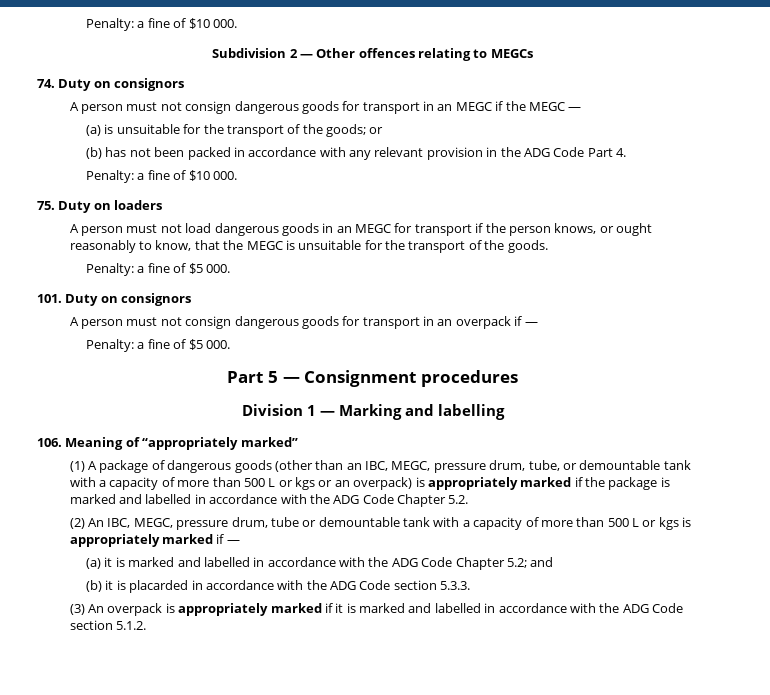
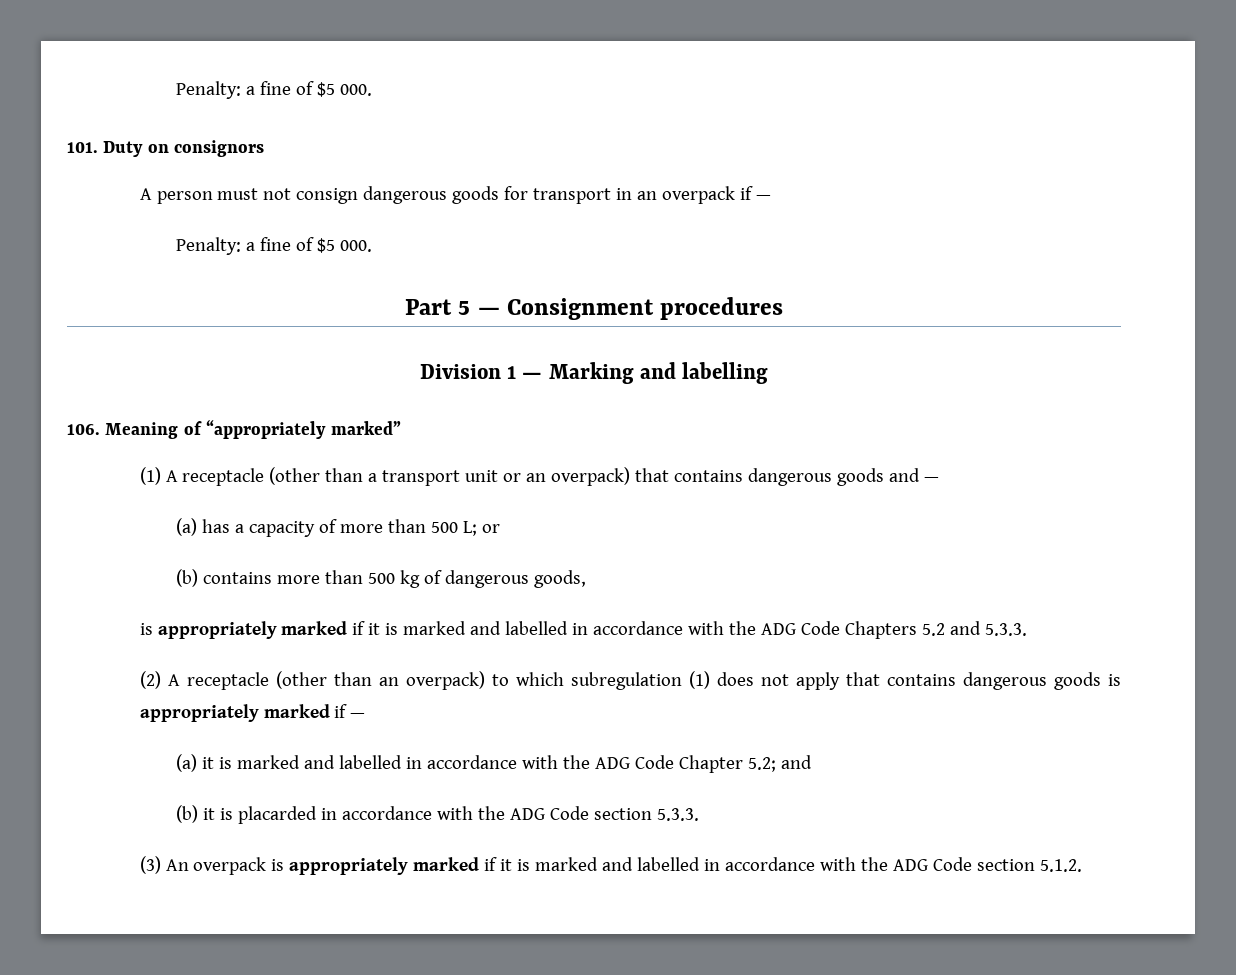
[86,18,237,31] [212,48,533,61] [37,78,185,91] [69,101,582,114] [86,124,384,137] [86,147,627,160] [86,170,237,183] [37,200,163,213] [69,223,653,236] [69,240,548,253] [86,263,187,276] Penalty: a fine of $10 000. // Subdivision 2 — Other offences relating to MEGCs // 74. Duty on consignors // A person must not consign dangerous goods for transport in an MEGC if the MEGC — // (a) is unsuitable for the transport of the goods; or // (b) has not been packed in accordance with any relevant provision in the ADG Code Part 4. // Penalty: a fine of $10 000. // 75. Duty on loaders // A person must not load dangerous goods in an MEGC for transport if the person knows, or ought reasonably to know, that the MEGC is unsuitable for the transport of the goods. // Penalty: a fine of -> [175,81,314,99] Penalty: a fine of
[99,460,691,473] [69,477,658,490] package of dangerous goods (other than an IBC, MEGC, pressure drum, tube, or demountable tank with a capacity of more than 500 L or kgs or an overpack) is appropriately marked if the package -> [182,467,940,486] [175,518,500,537] [175,569,586,588] [139,621,381,639] receptacle (other than a transport unit or an overpack) that contains dangerous goods and — // (a) has a capacity of more than 500 L; or // (b) contains more than 500 kg of dangerous goods, // is appropriately marked if it
[397,494,469,507] [69,517,679,530] Chapter 5.2. // (2) An IBC, MEGC, pressure drum, tube or demountable tank with a capacity of more than 500 L or kgs -> [845,621,1028,639] [139,671,1101,690] Chapters 5.2 and 5.3.3. // (2) A receptacle (other than an overpack) to which subregulation (1) does not apply that contains dangerous goods

